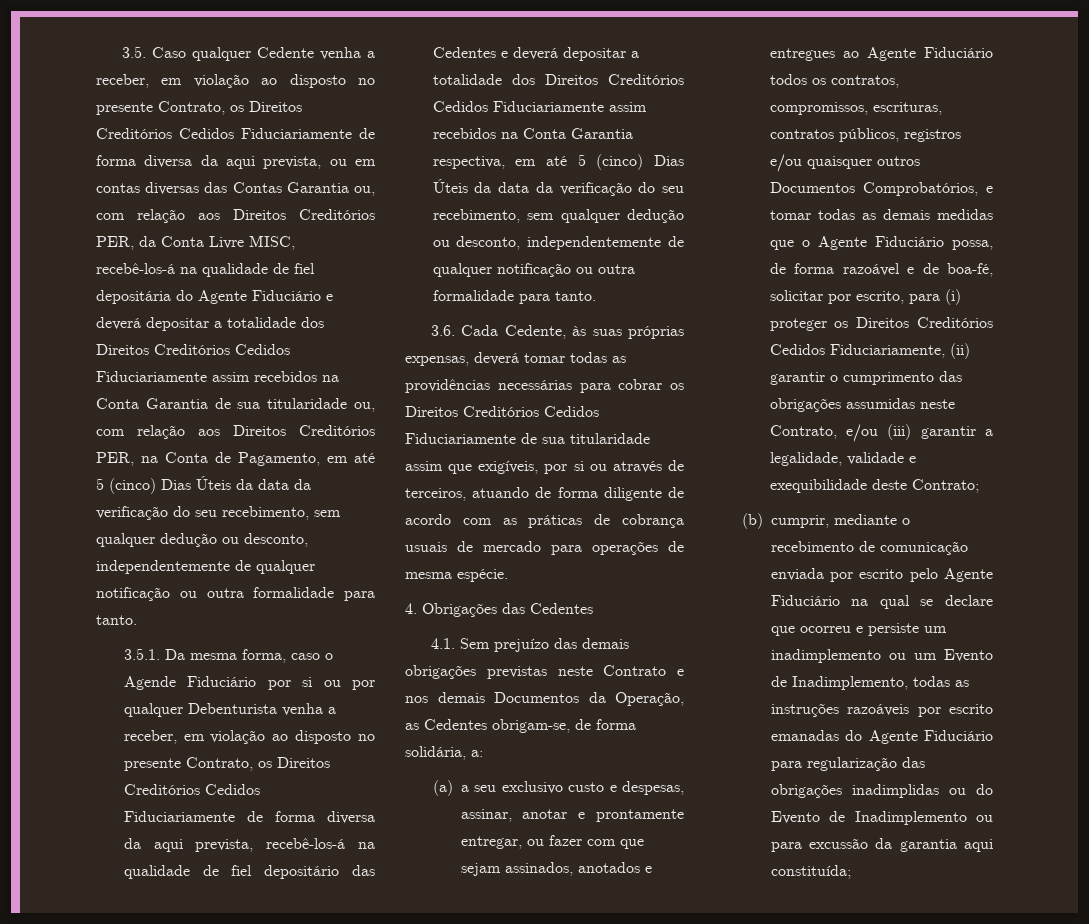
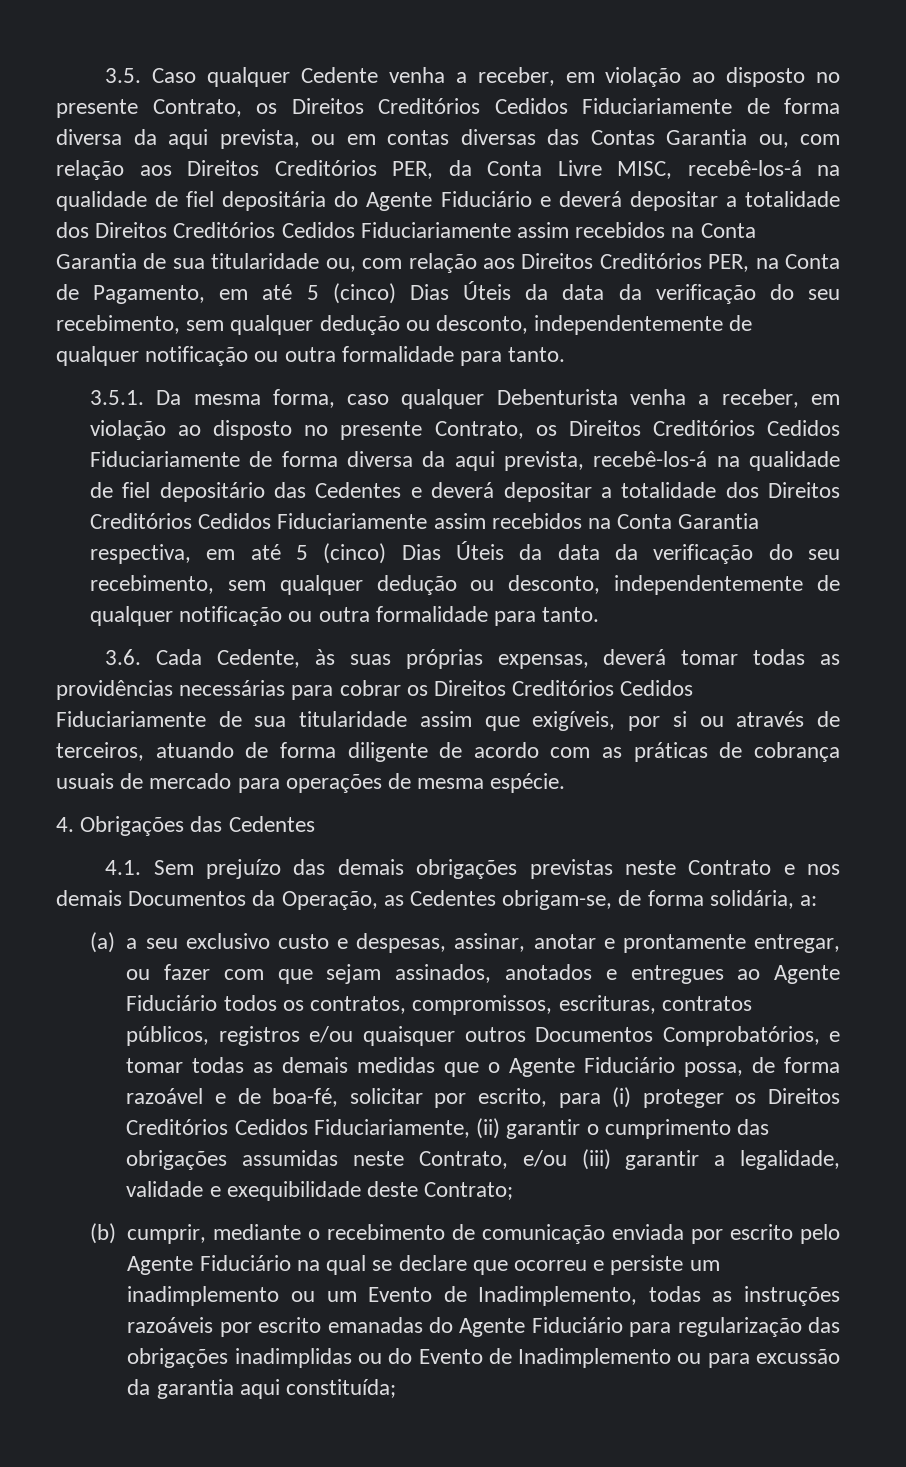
[324,653,333,660] [123,676,376,690] o Agende Fiduciário por si ou por -> (390, 399) none

